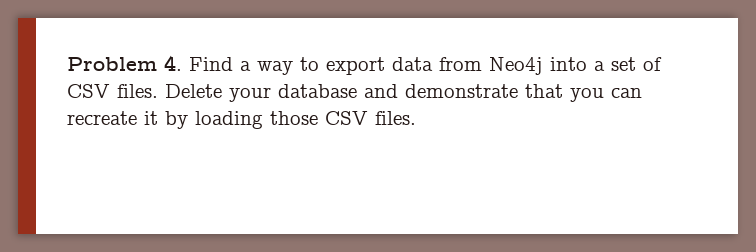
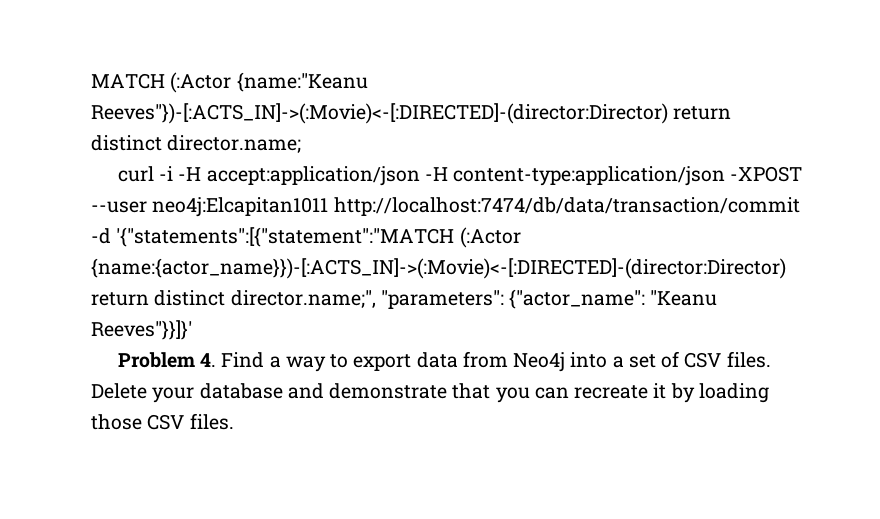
(67, 64) none -> [91,72,368,93] [91,103,732,124] [91,135,302,153] [117,166,803,186] [91,197,800,217] [91,227,521,248] [91,258,786,279] [91,289,718,309] [91,320,192,340] MATCH (:Actor {name:"Keanu Reeves"})-[:ACTS_IN]->(:Movie)<-[:DIRECTED]-(director:Director) return distinct director.name; // curl -i -H accept:application/json -H content-type:application/json -XPOST --user neo4j:Elcapitan1011 http://localhost:7474/db/data/transaction/commit -d '{"statements":[{"statement":"MATCH (:Actor {name:{actor_name}})-[:ACTS_IN]->(:Movie)<-[:DIRECTED]-(director:Director) return distinct director.name;", "parameters": {"actor_name": "Keanu Reeves"}}]}' //

